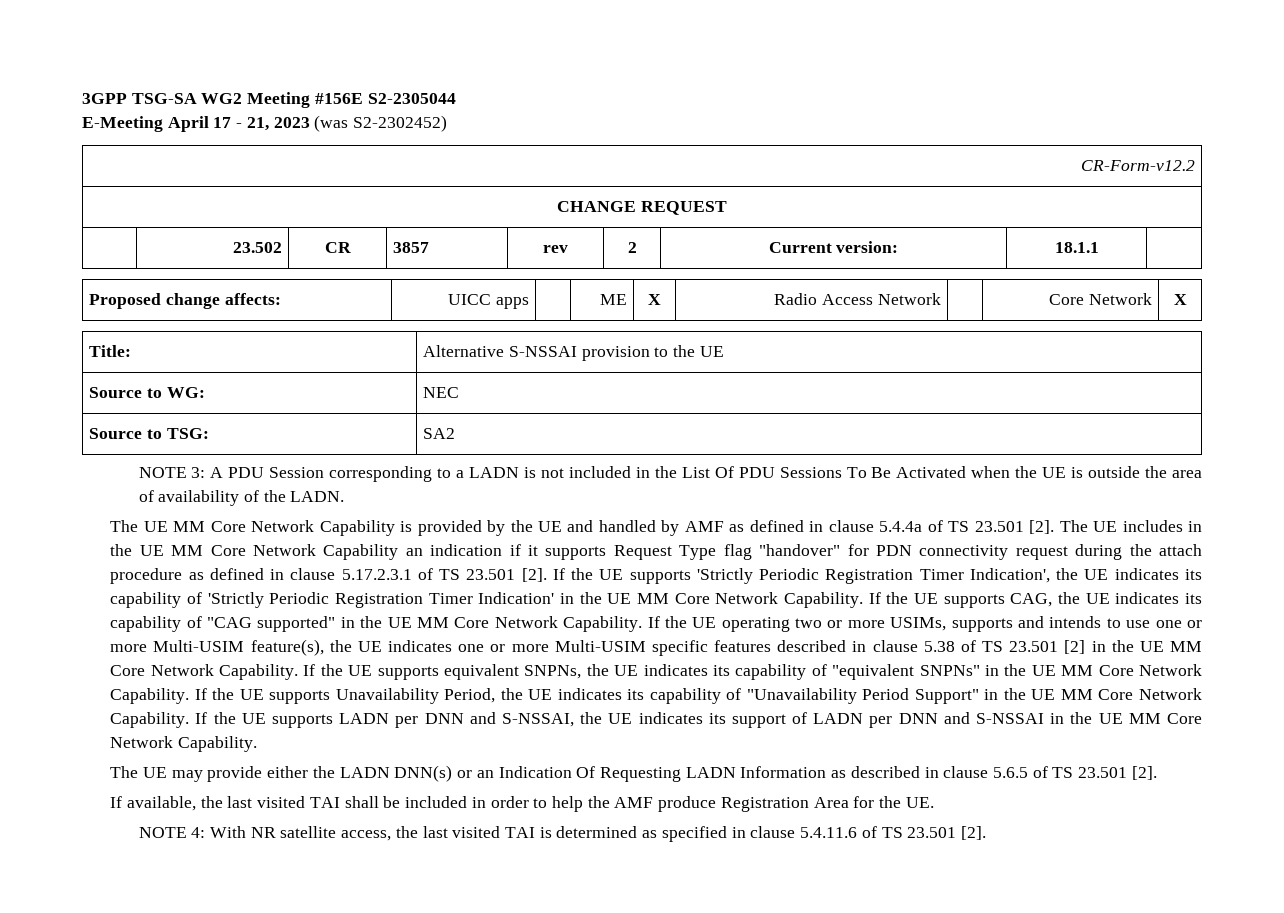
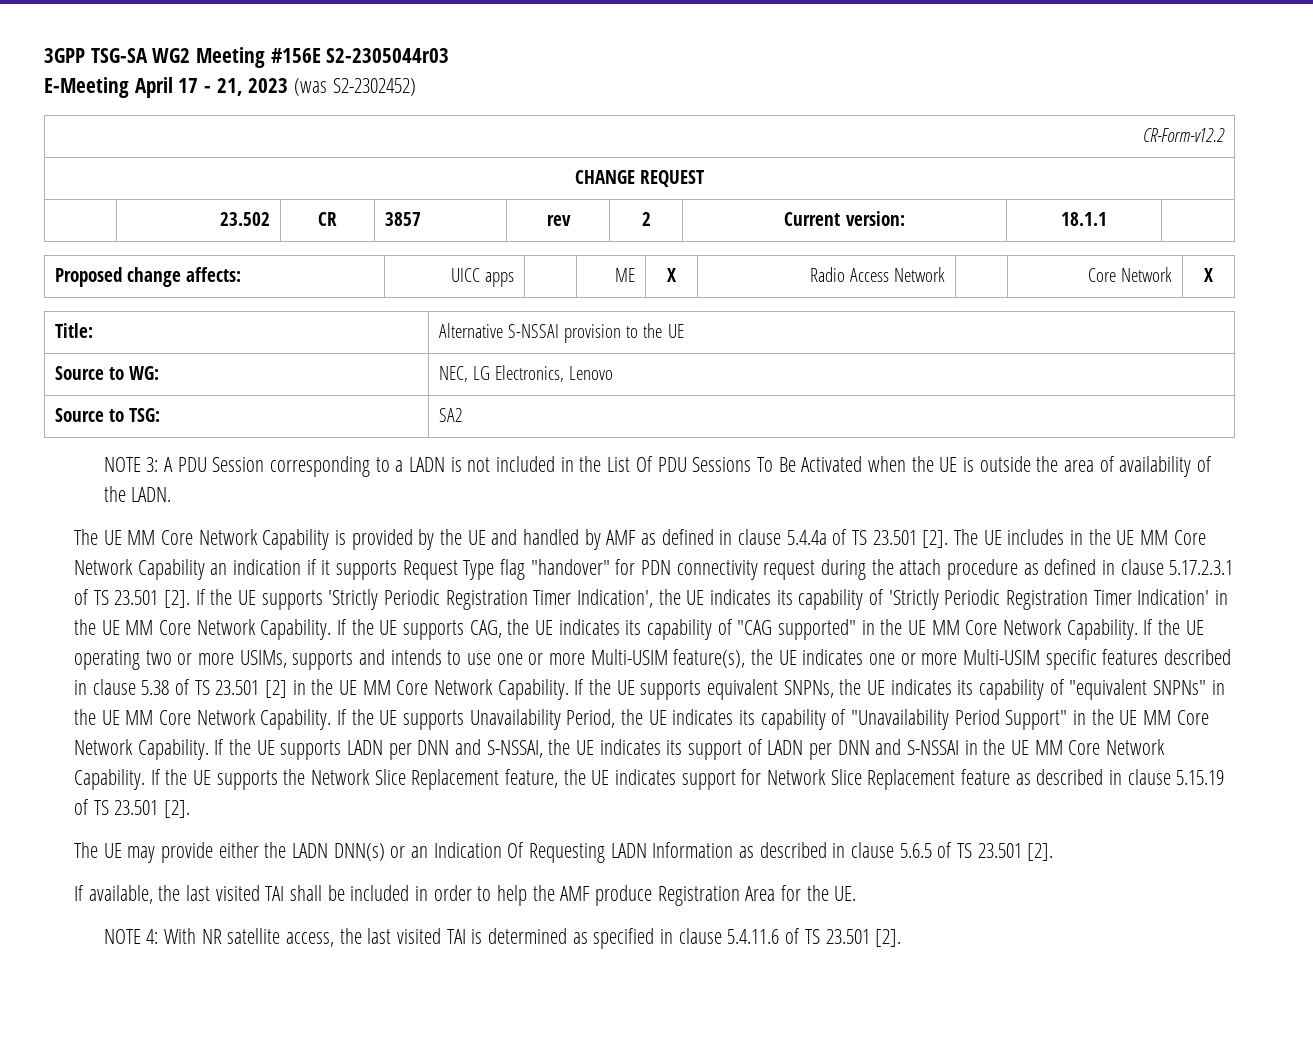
[367,93,456,104] S2-2305044 -> [326,48,450,63] S2-2305044r03
[423,387,460,398] NEC -> [438,365,614,382] NEC, LG Electronics, Lenovo
(257, 744) none -> [150,769,1225,790] [73,799,190,818] If the UE supports the Network Slice Replacement feature, the UE indicates support for Network Slice Replacement feature as described in clause 5.15.19 of TS 23.501 [2].

